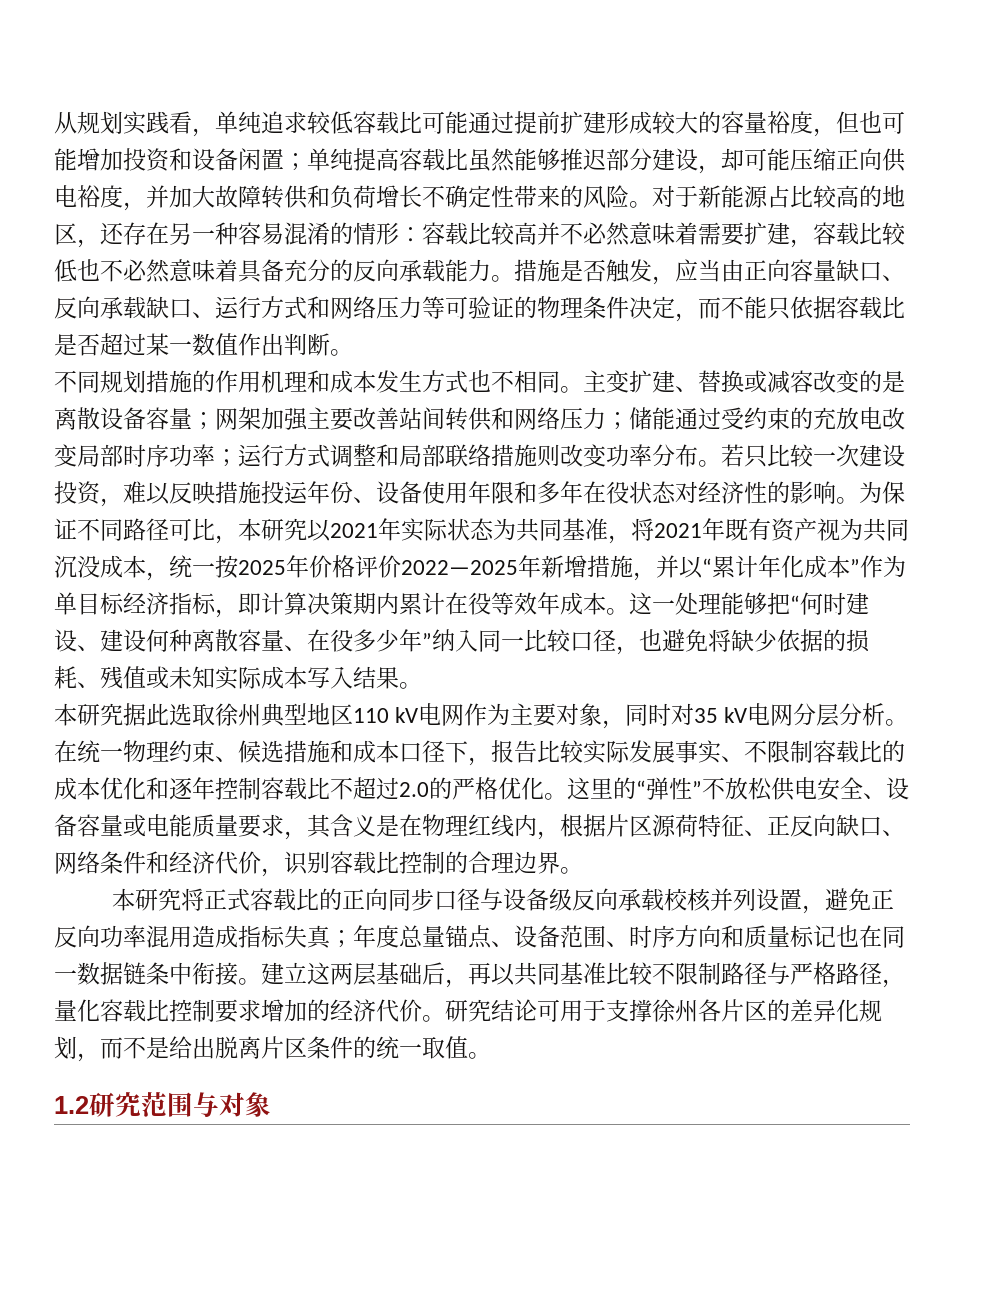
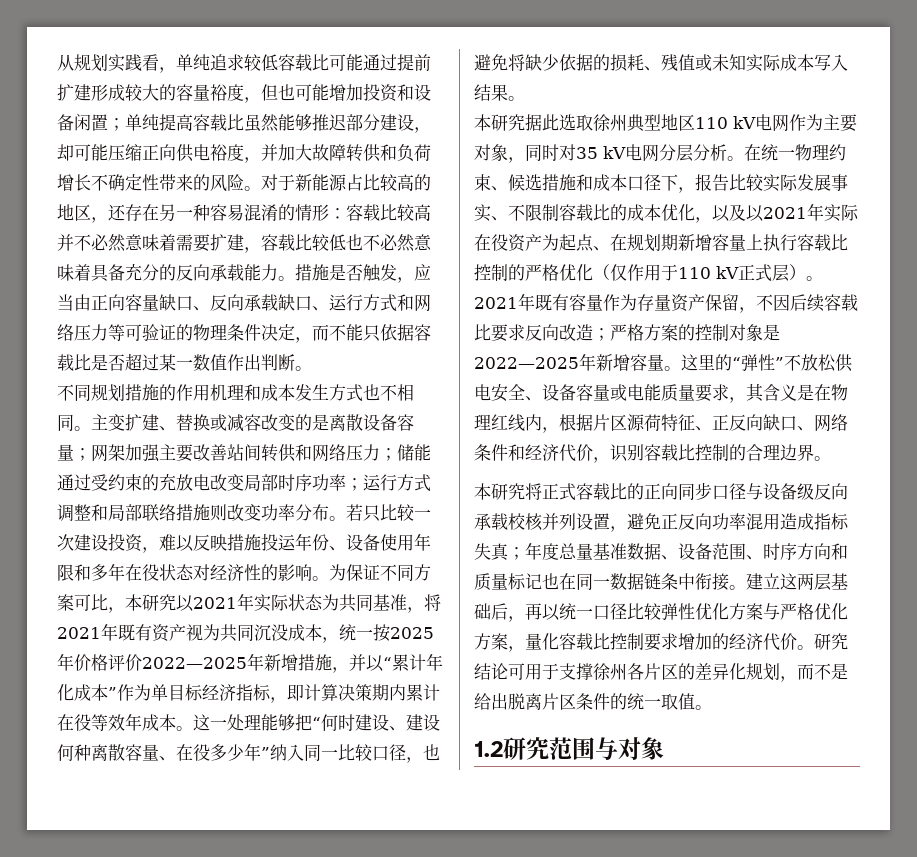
[123,518,169,541] 路径 -> [414,564,431,581] [57,594,74,611] 方案
[146,777,544,800] 和逐年控制容载比不超过2.0的严格优化 -> [695,203,859,223] [474,234,848,252] [474,264,823,282] [474,293,858,313] [474,324,780,342] [474,353,664,371] ，以及以2021年实际在役资产为起点、在规划期新增容量上执行容载比控制的严格优化（仅作用于110 kV正式层）。2021年既有容量作为存量资产保留，不因后续容载比要求反向改造；严格方案的控制对象是2022—2025年新增容量
[445,925,492,949] 锚点 -> [593,543,661,560] 基准数据
[514,962,882,986] 共同基准比较不限制路径与严格路径 -> [559,603,848,620] [474,633,508,650] 统一口径比较弹性优化方案与严格优化方案

